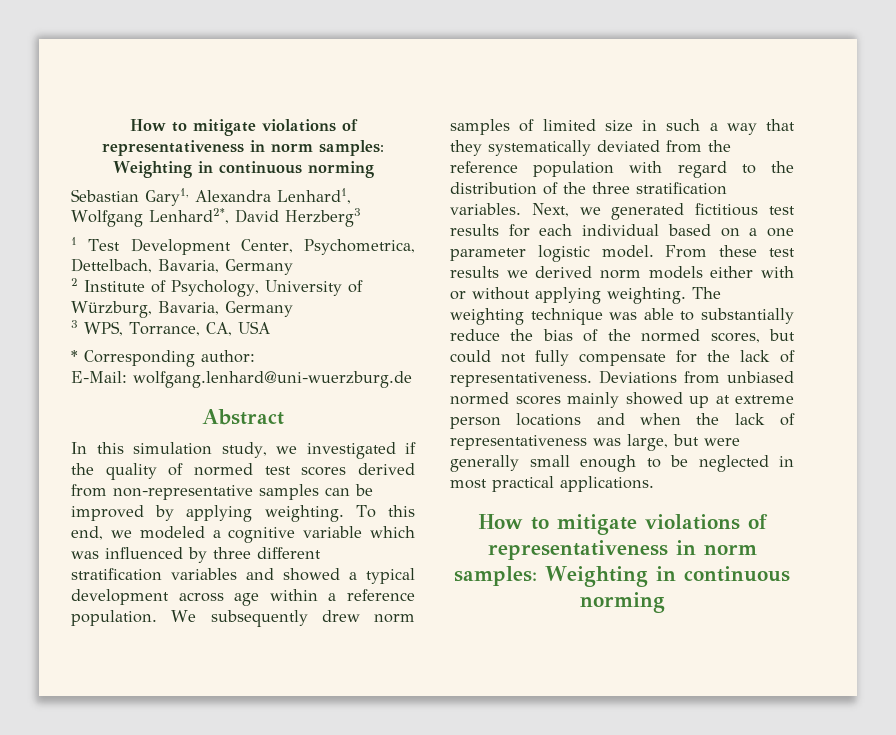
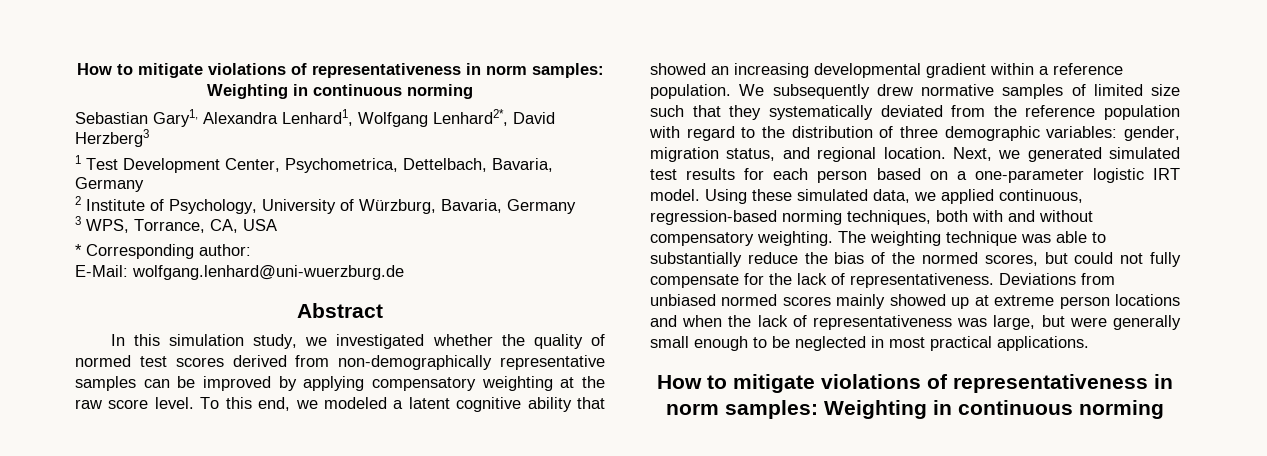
[404,442,416,454] if -> [432,334,493,346] whether
[113,485,253,500] non-representative -> [338,355,605,370] non-demographically representative
[264,505,344,522] weighting. -> [372,376,605,391] [75,397,194,409] compensatory weighting at the raw score level.
[228,526,416,543] [71,547,321,563] [71,568,415,584] [71,589,260,606] cognitive variable which was influenced by three different stratification variables and showed a typical development across age -> [408,397,605,412] [650,63,986,78] latent cognitive ability that showed an increasing developmental gradient
[374,614,415,623] norm -> [921,84,994,96] normative
[642,119,757,135] in such a way -> [650,105,684,117] such
[563,182,727,195] [450,203,521,215] the three stratification variables. -> [900,126,1180,141] [650,147,946,162] three demographic variables: gender, migration status, and regional location.
[695,203,759,216] fictitious -> [1109,147,1180,159] simulated
[582,224,660,236] individual -> [817,170,868,183] person
[767,228,794,237] [450,245,795,262] [450,266,794,279] [450,287,601,304] one parameter logistic model. From these test results we derived norm models either with or without applying -> [974,168,1180,183] [650,189,1083,204] [650,210,1093,225] [650,232,754,246] one-parameter logistic IRT model. Using these simulated data, we applied continuous, regression-based norming techniques, both with and without compensatory

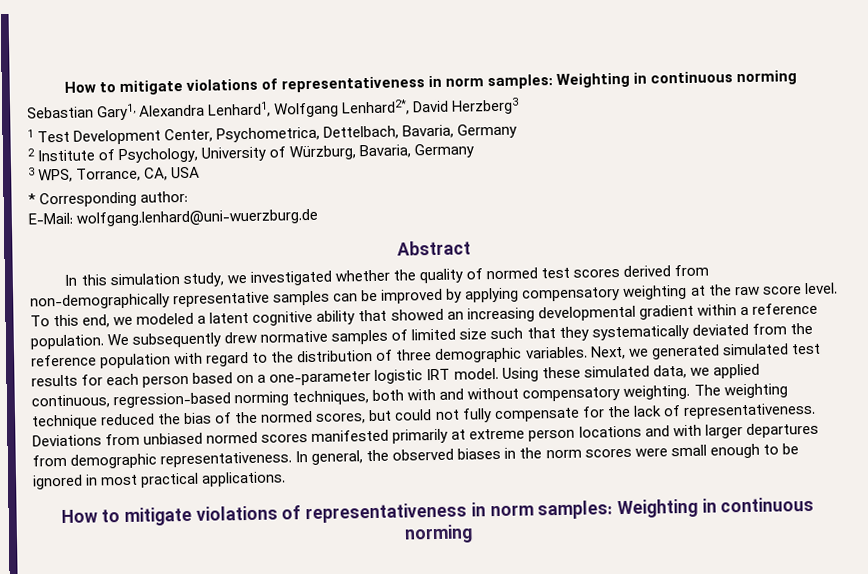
[1046,126,1180,141] [650,147,946,162] variables: gender, migration status, and regional location. -> [524,346,588,359] variables.
[1021,231,1106,243] [650,252,798,267] was able to substantially reduce -> [101,413,156,426] reduced
[836,294,970,309] mainly showed up -> [311,428,449,444] manifested primarily
[682,315,1181,330] when the lack of representativeness was large, but were generally -> [672,422,819,439] [32,447,668,469] with larger departures from demographic representativeness. In general, the observed biases in the norm scores were
[795,336,866,351] neglected -> [32,474,83,490] ignored

